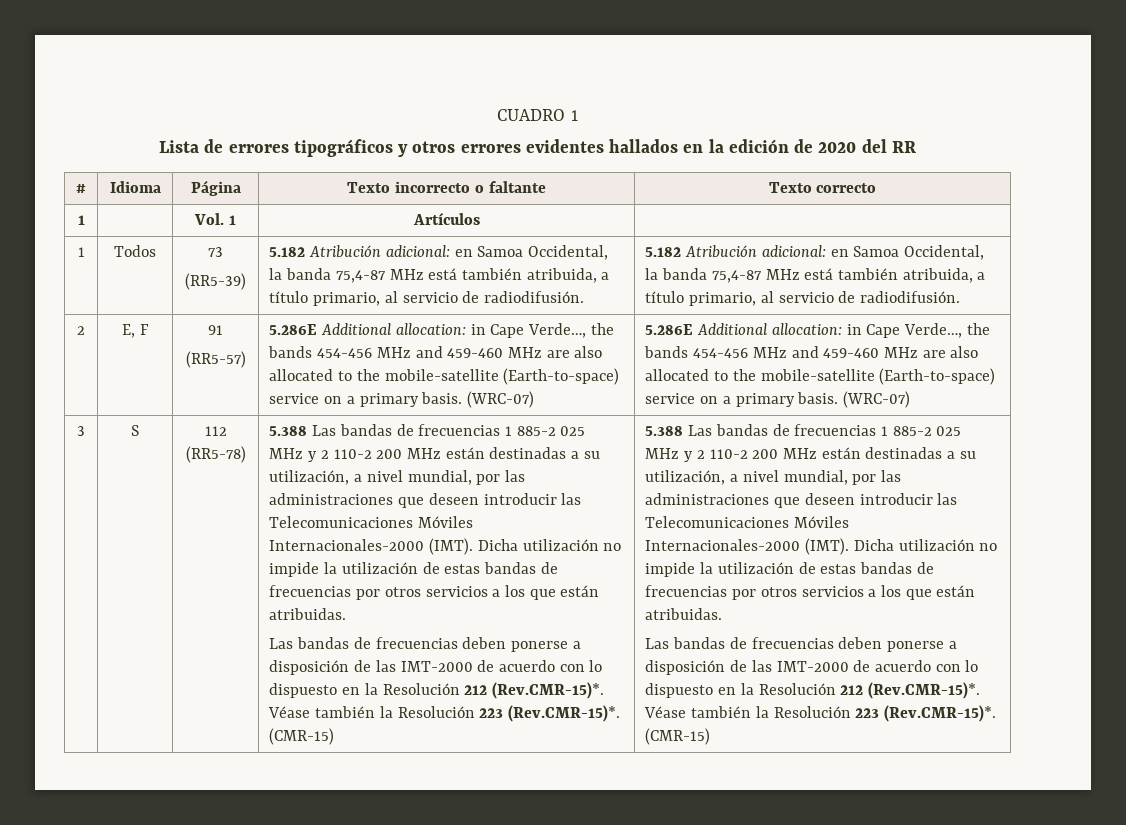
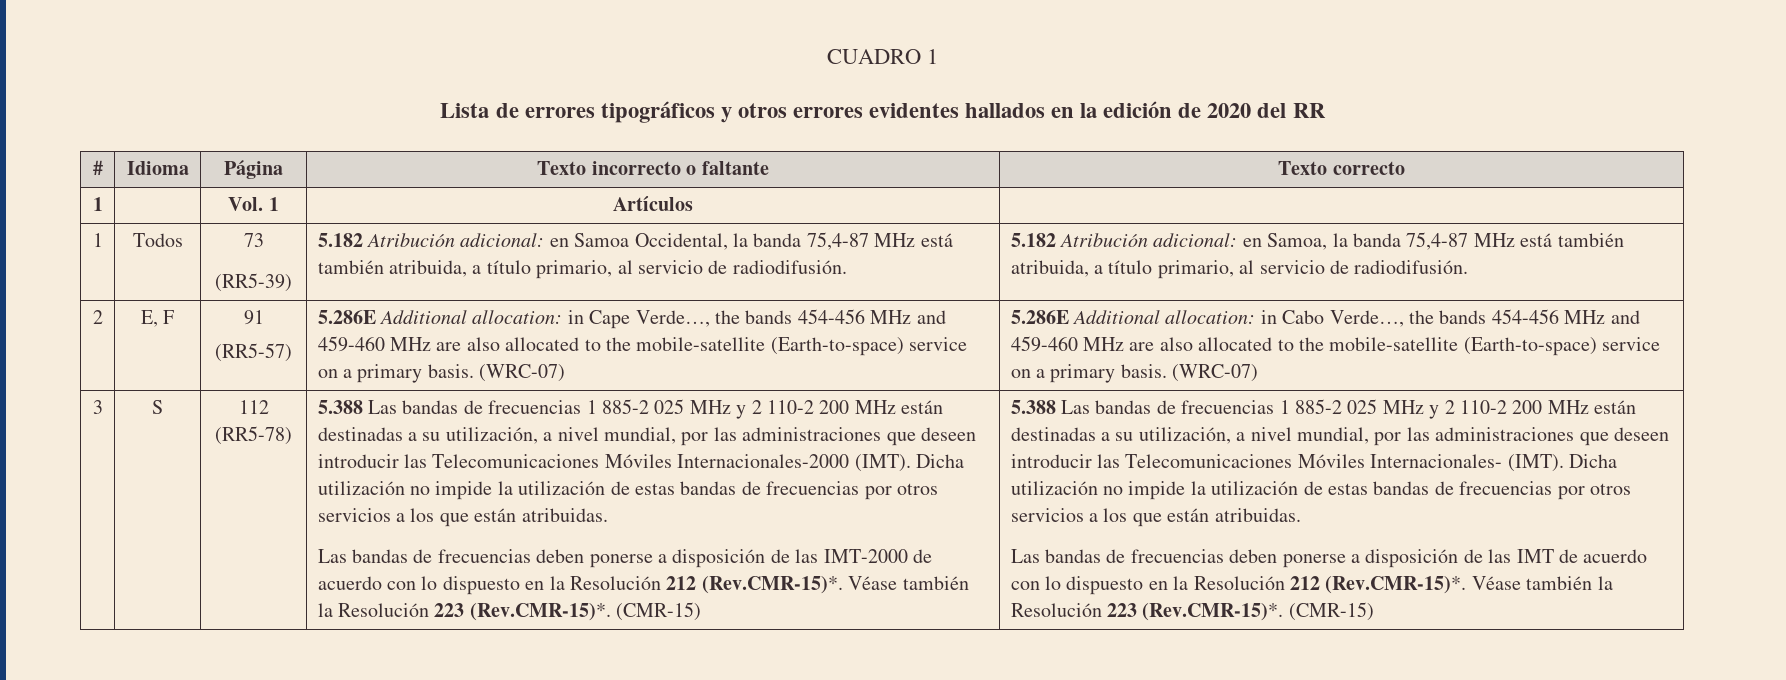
[853,245,985,260] Samoa Occidental, -> [1267,233,1328,250] Samoa,
[866,324,901,338] Cape -> [1282,310,1325,324] Cabo
[645,539,801,551] Internacionales-2000 -> [1370,454,1503,468] Internacionales-
[776,661,849,672] IMT-2000 -> [1516,549,1554,563] IMT

